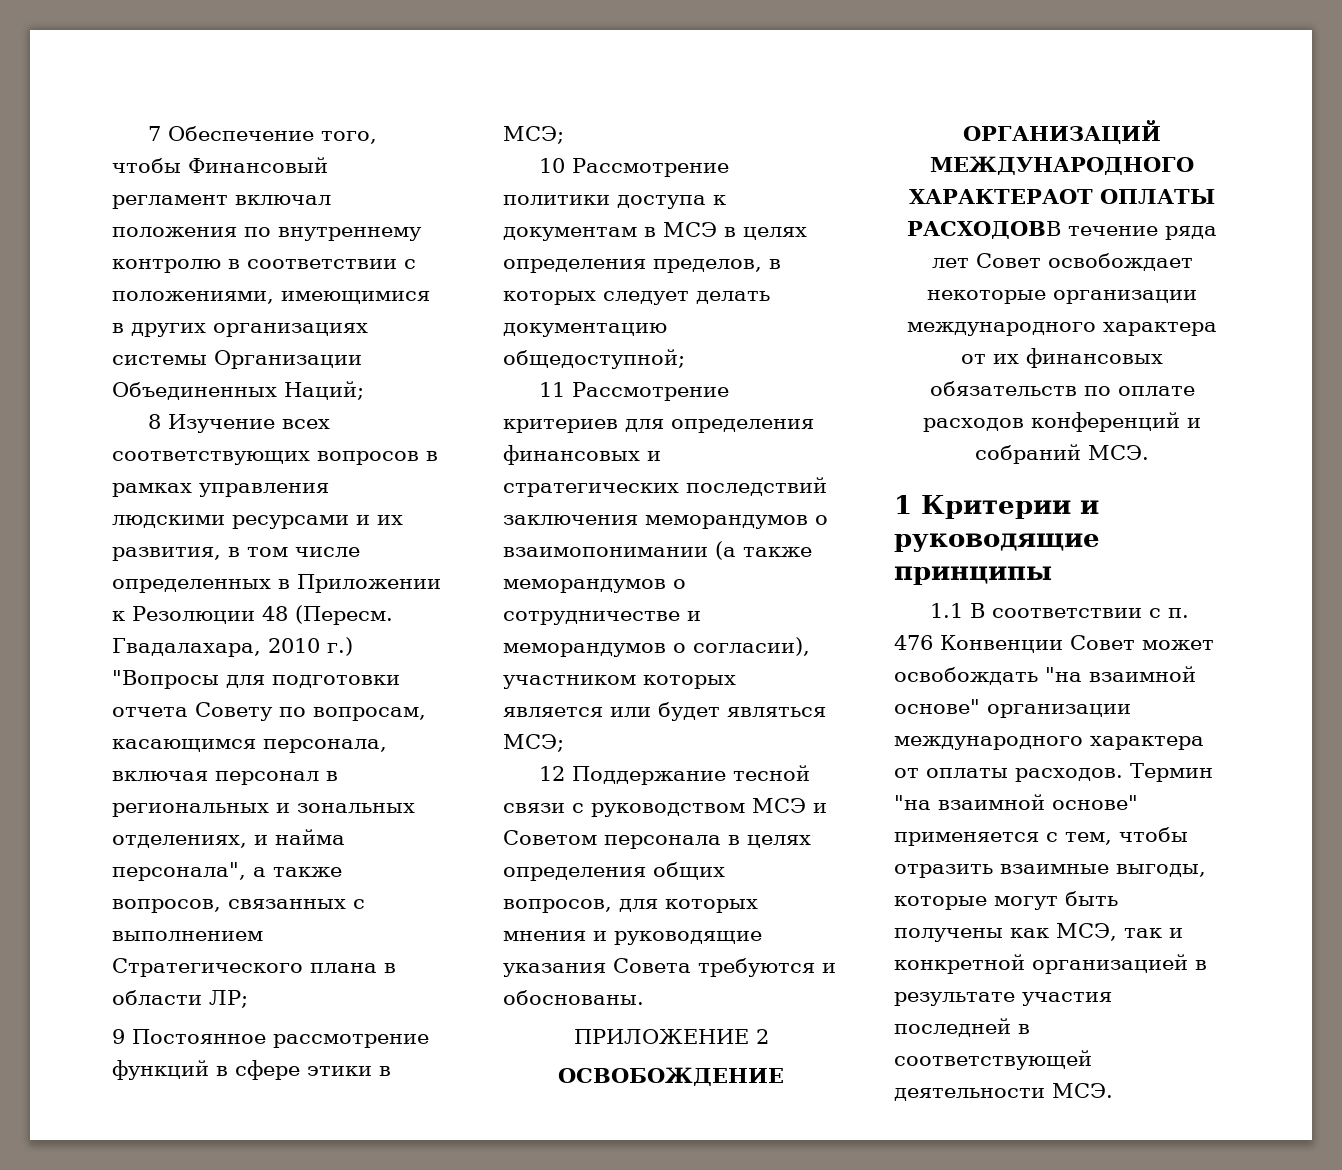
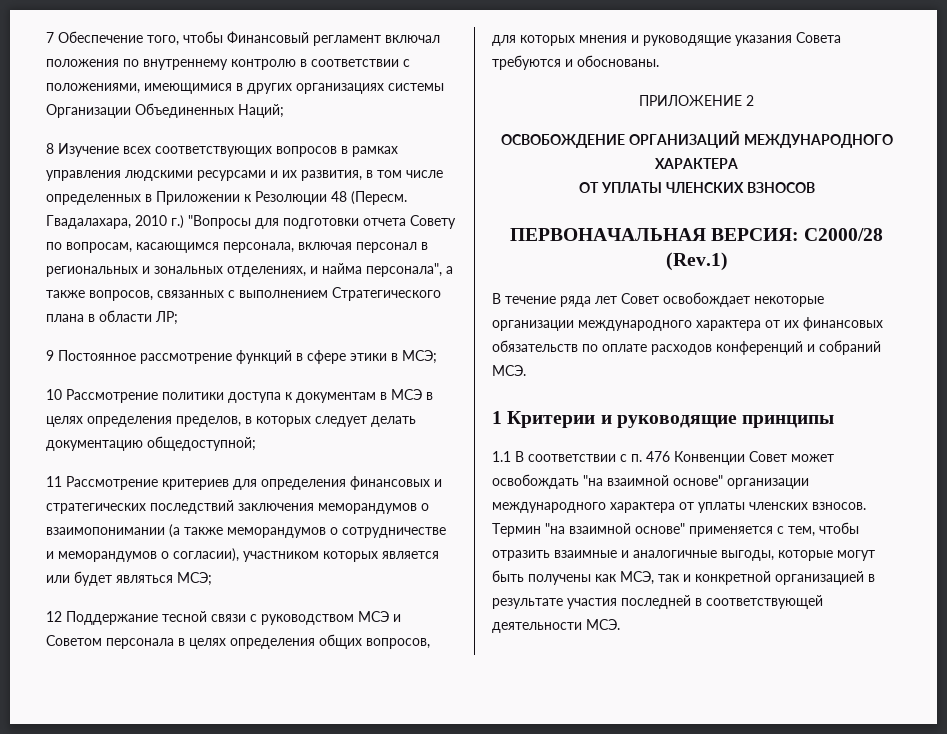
[909,189,1215,204] [907,221,1061,239] ХАРАКТЕРАОТ ОПЛАТЫ РАСХОДОВВ -> [655,158,738,169] [578,182,815,193] [509,228,884,241] [665,252,728,271] [492,293,501,304] ХАРАКТЕРА // ОТ УПЛАТЫ ЧЛЕНСКИХ ВЗНОСОВ // ПЕРВОНАЧАЛЬНАЯ ВЕРСИЯ: C2000/28 (Rev.1) // В
[926,768,1123,782] оплаты расходов. -> [698,502,866,513] уплаты членских взносов.
(1109, 869) none -> [621,550,717,558] и аналогичные

